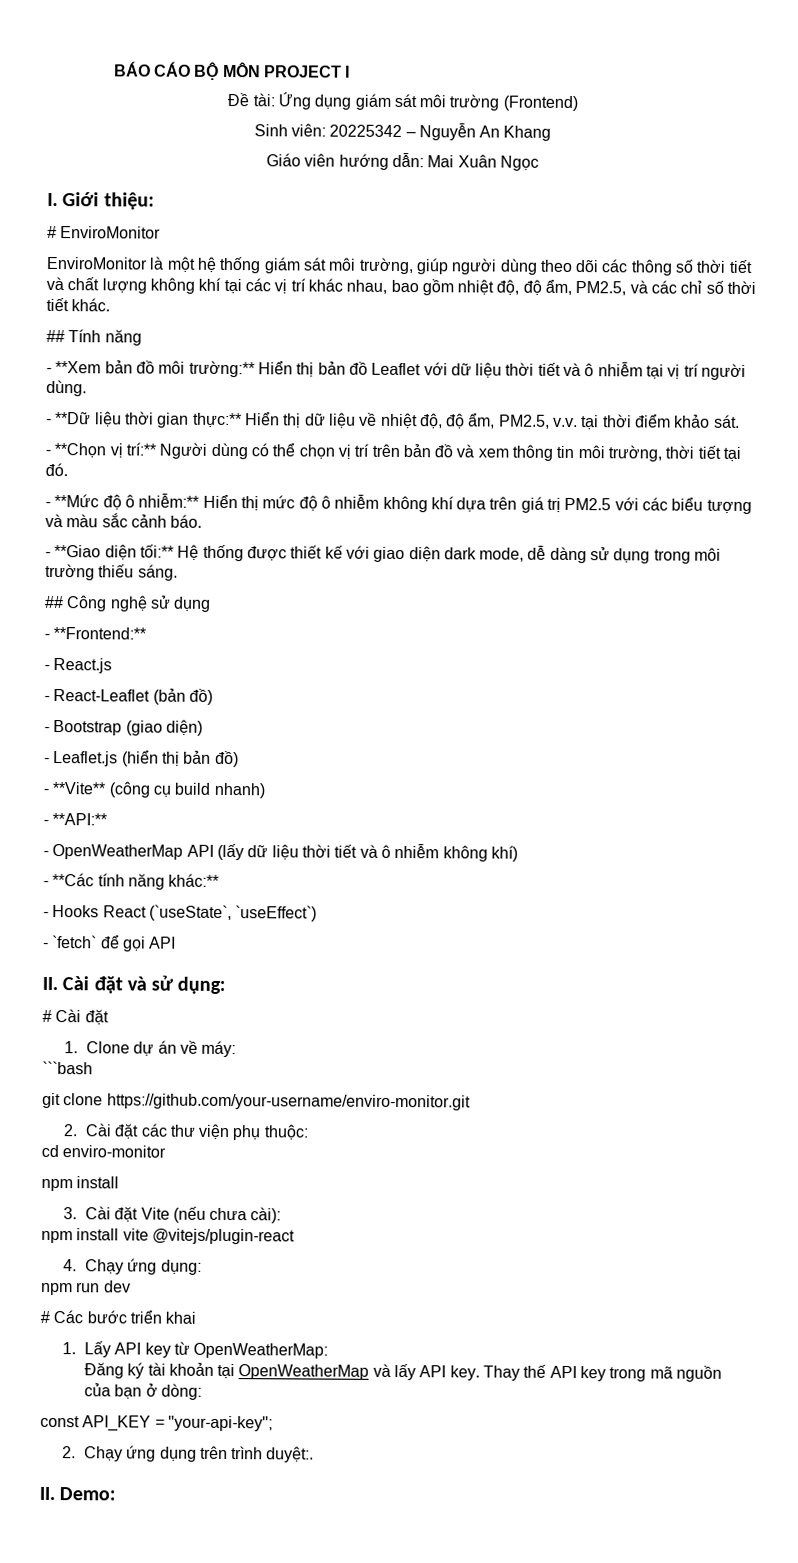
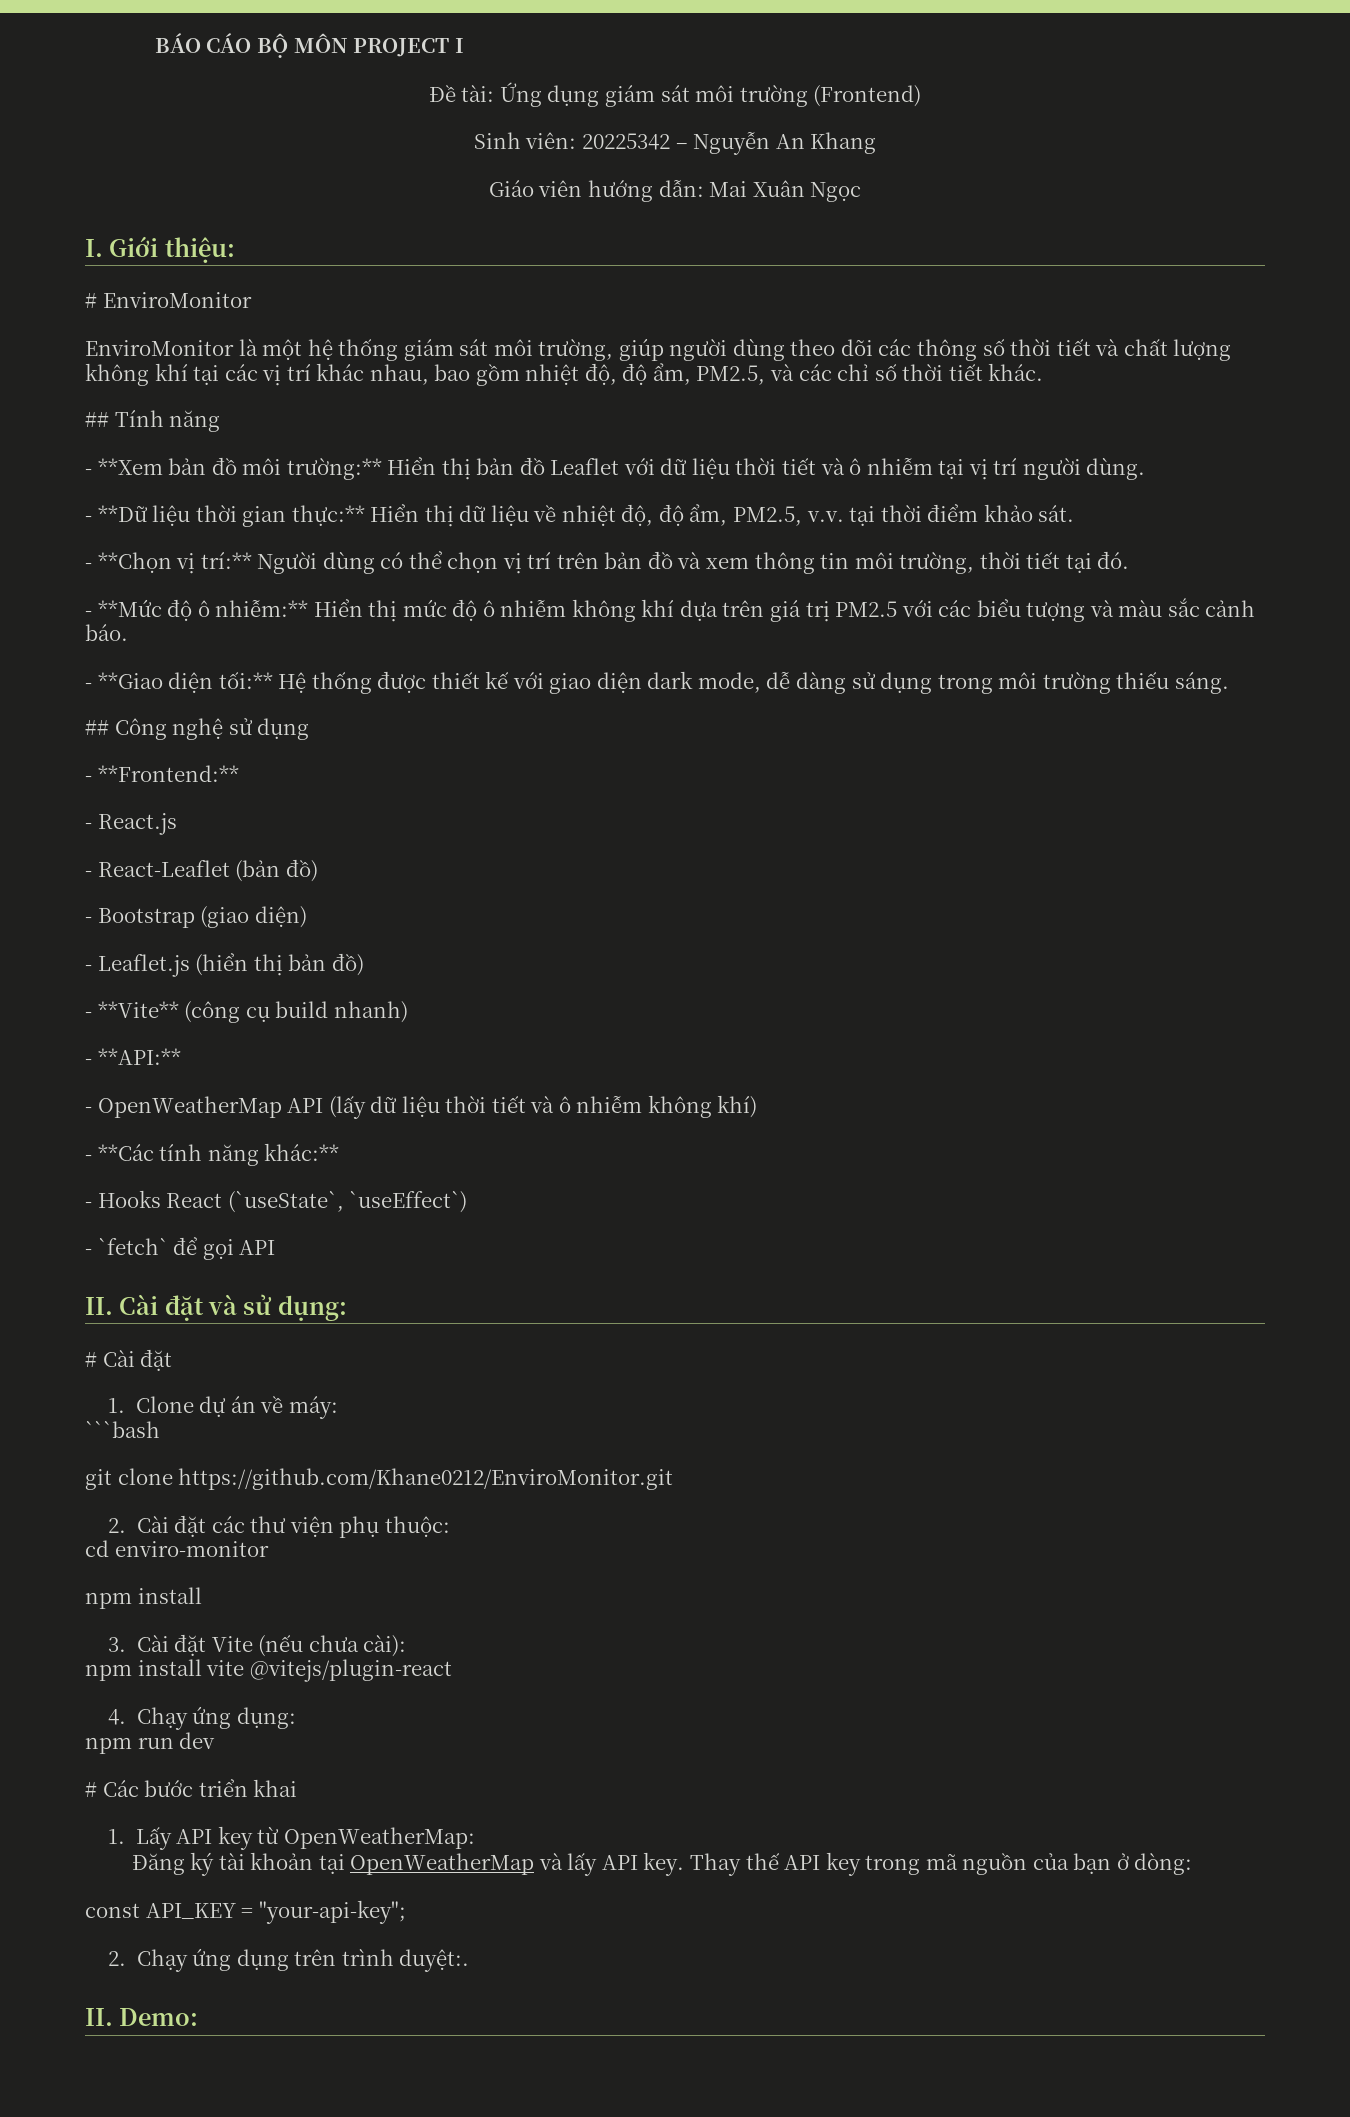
[106,1093,471,1111] https://github.com/your-username/enviro-monitor.git -> [178,1468,674,1490] https://github.com/Khane0212/EnviroMonitor.git

